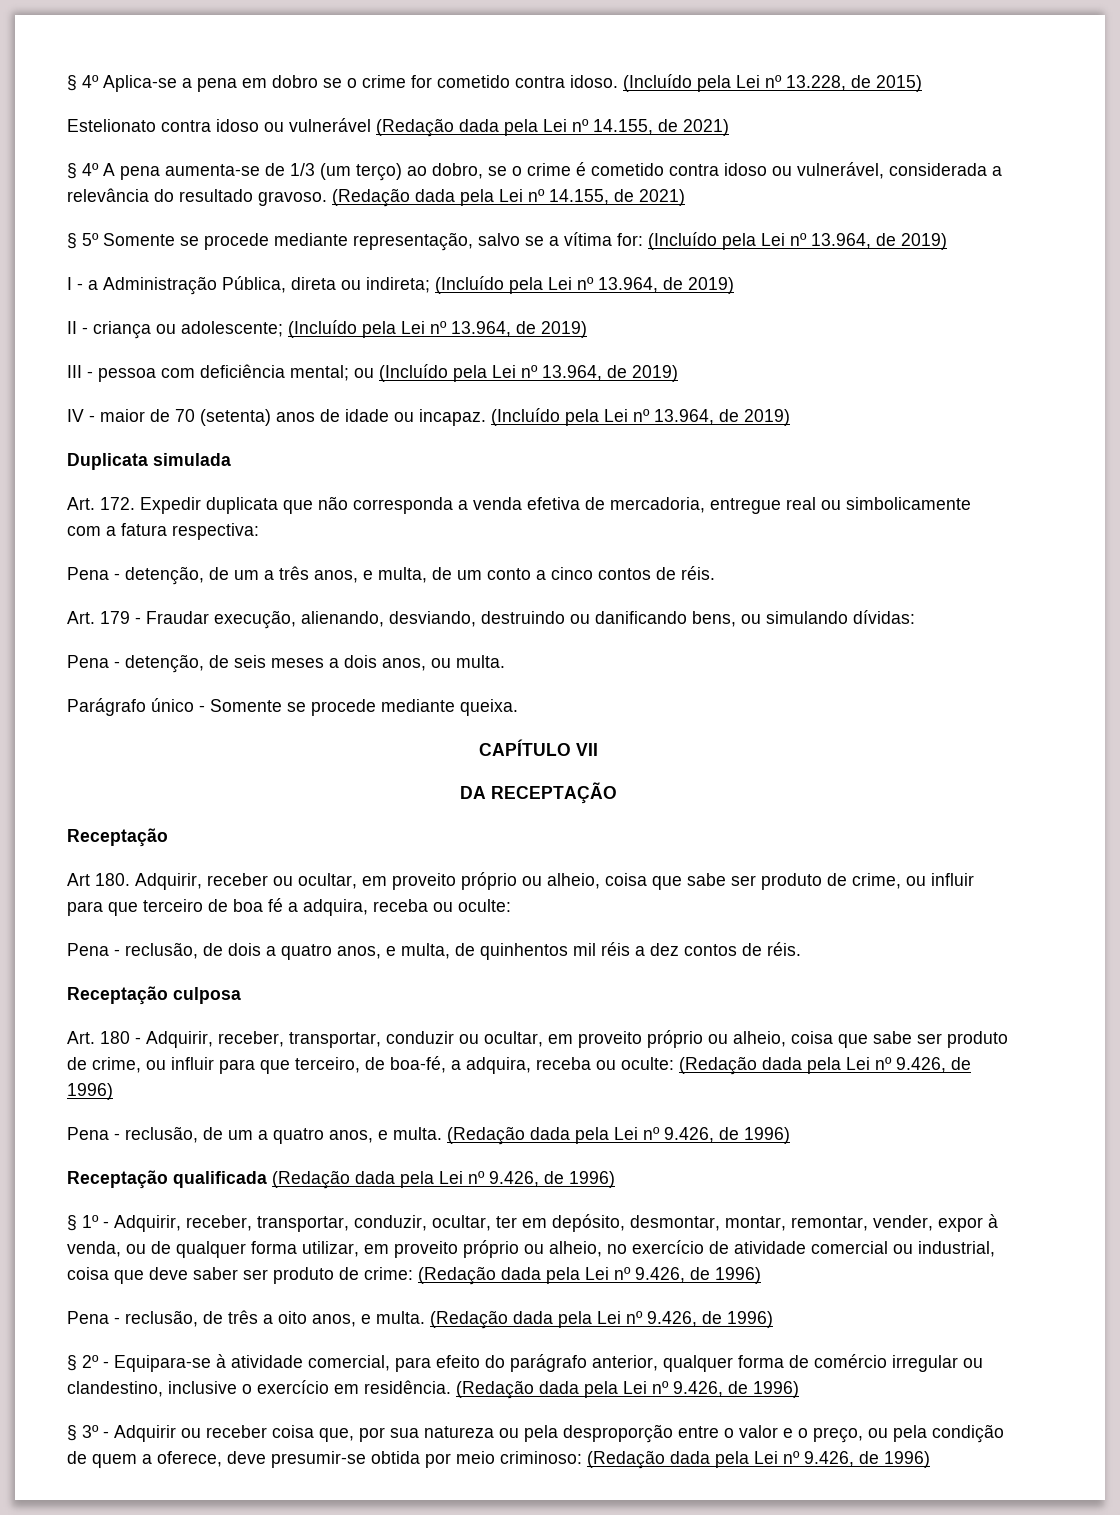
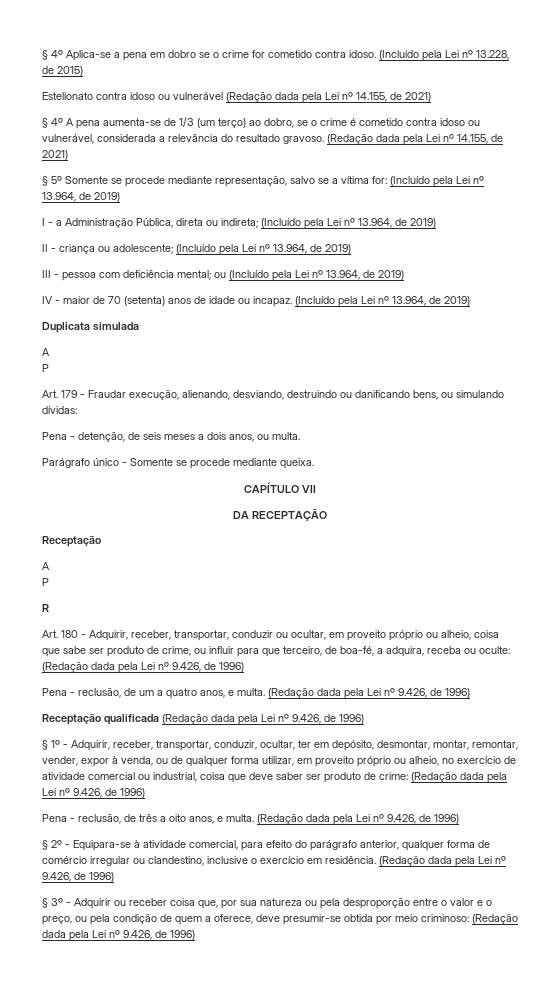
[67,496,971,514] [67,523,259,540] [67,566,715,585] Art. 172. Expedir duplicata que não corresponda a venda efetiva de mercadoria, entregue real ou simbolicamente com a fatura respectiva: // Pena - detenção, de um a três anos, e multa, de um conto a cinco contos de réis. -> [42,348,50,356] [42,364,49,372] A // P
[67,872,974,890] [67,898,511,916] [67,942,801,960] [67,986,241,1005] Art 180. Adquirir, receber ou ocultar, em proveito próprio ou alheio, coisa que sabe ser produto de crime, ou influir para que terceiro de boa fé a adquira, receba ou oculte: // Pena - reclusão, de dois a quatro anos, e multa, de quinhentos mil réis a dez contos de réis. // Receptação culposa -> [42,562,50,570] [42,578,49,586] [42,604,49,612] A // P // R

